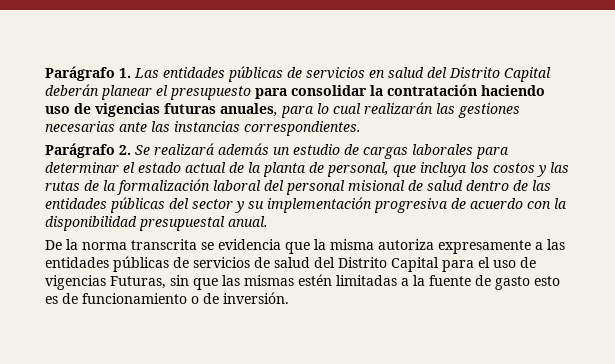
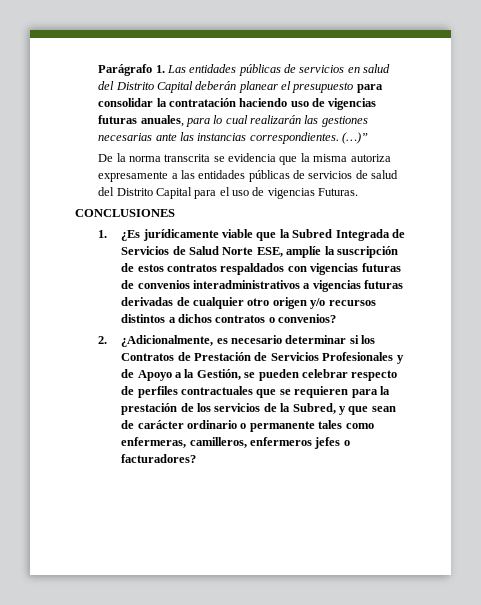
[45,143,510,159] [45,162,570,177] [45,179,552,195] [45,197,568,213] [45,216,269,231] // Parágrafo 2. Se realizará además un estudio de cargas laborales para determinar el estado actual de la planta de personal, que incluya los costos y las rutas de la formalización laboral del personal misional de salud dentro de las entidades públicas del sector y su implementación progresiva de acuerdo con la disponibilidad presupuestal anual. -> [342,132,369,144] (…)”
[110,274,561,290] [45,292,290,304] Futuras, sin que las mismas estén limitadas a la fuente de gasto esto es de funcionamiento o de inversión. -> [318,188,359,196] [75,209,175,217] [98,229,405,241] [121,246,398,258] [121,263,401,275] [121,280,404,292] [121,297,376,309] [121,314,337,323] [98,335,376,347] [121,352,404,364] [121,369,398,381] [121,386,390,398] [121,403,396,415] [121,420,374,432] [121,437,350,449] [121,454,197,463] Futuras. // CONCLUSIONES // 1. ¿Es jurídicamente viable que la Subred Integrada de Servicios de Salud Norte ESE, amplíe la suscripción de estos contratos respaldados con vigencias futuras de convenios interadministrativos a vigencias futuras derivadas de cualquier otro origen y/o recursos distintos a dichos contratos o convenios? // 2. ¿Adicionalmente, es necesario determinar si los Contratos de Prestación de Servicios Profesionales y de Apoyo a la Gestión, se pueden celebrar respecto de perfiles contractuales que se requieren para la prestación de los servicios de la Subred, y que sean de carácter ordinario o permanente tales como enfermeras, camilleros, enfermeros jefes o facturadores?

